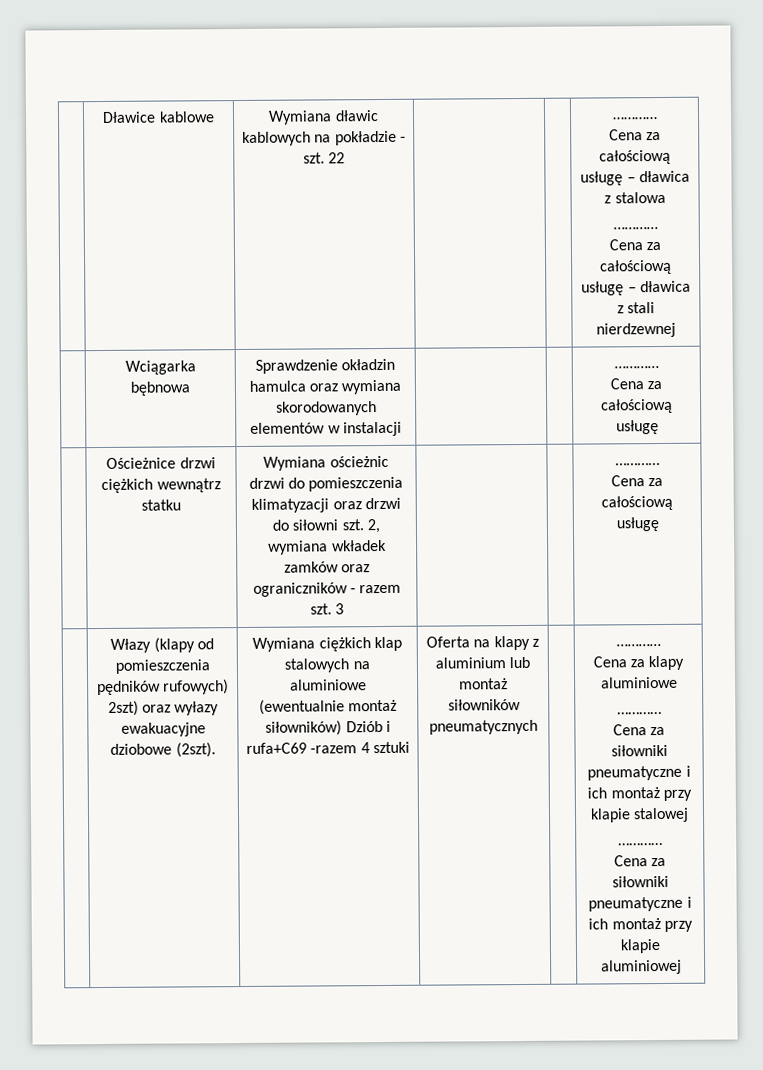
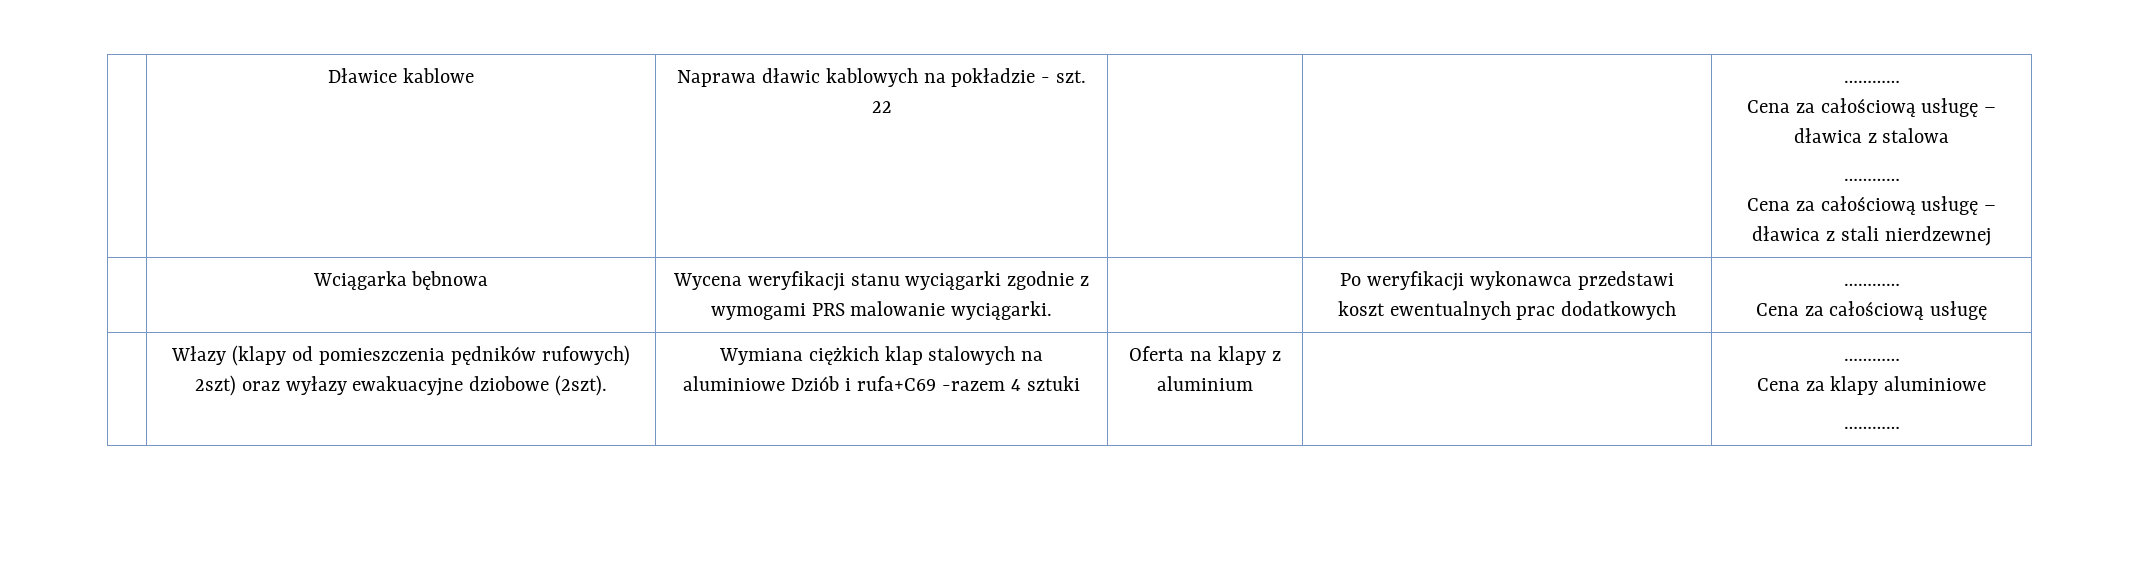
[268,110,333,125] Wymiana -> [676,70,756,87] Naprawa
[254,358,396,374] [248,379,402,395] [275,401,377,416] [250,421,402,437] [613,366,659,369] [609,378,663,390] [601,398,673,414] [615,420,659,435] [106,457,216,469] [101,478,221,494] [141,499,181,511] [263,455,389,471] [248,476,404,492] [251,497,401,513] [272,519,380,534] [268,539,387,555] [283,561,371,573] [252,582,402,597] [309,603,345,615] Sprawdzenie okładzin hamulca oraz wymiana skorodowanych elementów w instalacji | | | ………… // Cena za całościową usługę // | Ościeżnice drzwi ciężkich wewnątrz statku | Wymiana ościeżnic drzwi do pomieszczenia klimatyzacji oraz drzwi do siłowni szt. 2, wymiana wkładek zamków oraz ograniczników - razem szt. 3 | | -> [672,271,1090,291] [710,301,1053,320] [1340,271,1674,291] [1337,301,1677,320] Wycena weryfikacji stanu wyciągarki zgodnie z wymogami PRS malowanie wyciągarki. | | Po weryfikacji wykonawca przedstawi koszt ewentualnych prac dodatkowych
[258,699,398,715] [265,720,343,736] (ewentualnie montaż siłowników) -> (786, 383) none
[509,656,531,669] [459,678,508,690] [447,699,521,711] [429,719,538,735] lub montaż siłowników pneumatycznych -> (1253, 383) none
[612,724,666,736] [610,744,668,757] [587,765,691,781] [587,787,692,801] [589,807,690,823] [617,842,663,846] [613,855,667,867] [611,875,669,888] [588,896,692,912] [588,918,693,932] [620,939,660,954] [600,959,682,975] // Cena za siłowniki pneumatyczne i ich montaż przy klapie stalowej // ………… // Cena za siłowniki pneumatyczne i ich montaż przy klapie aluminiowej -> (1900, 427) none

